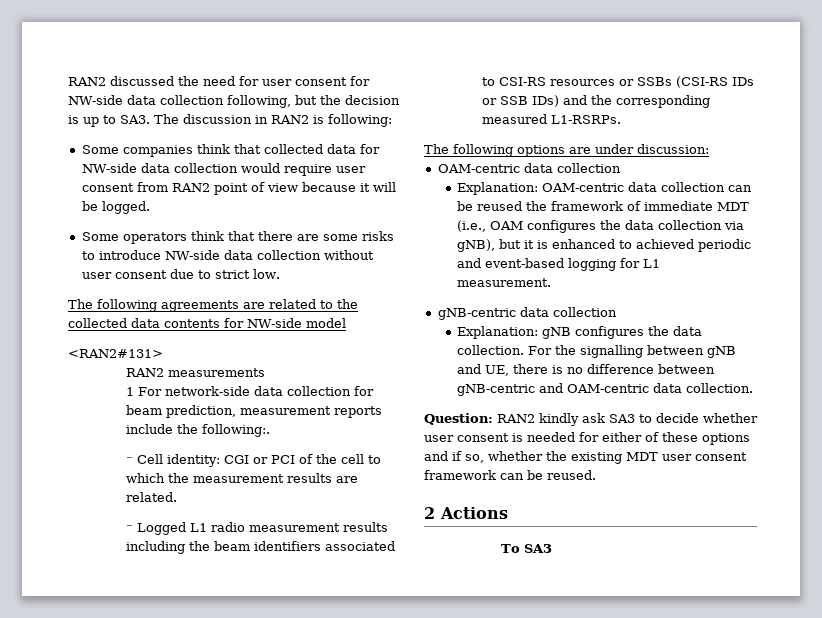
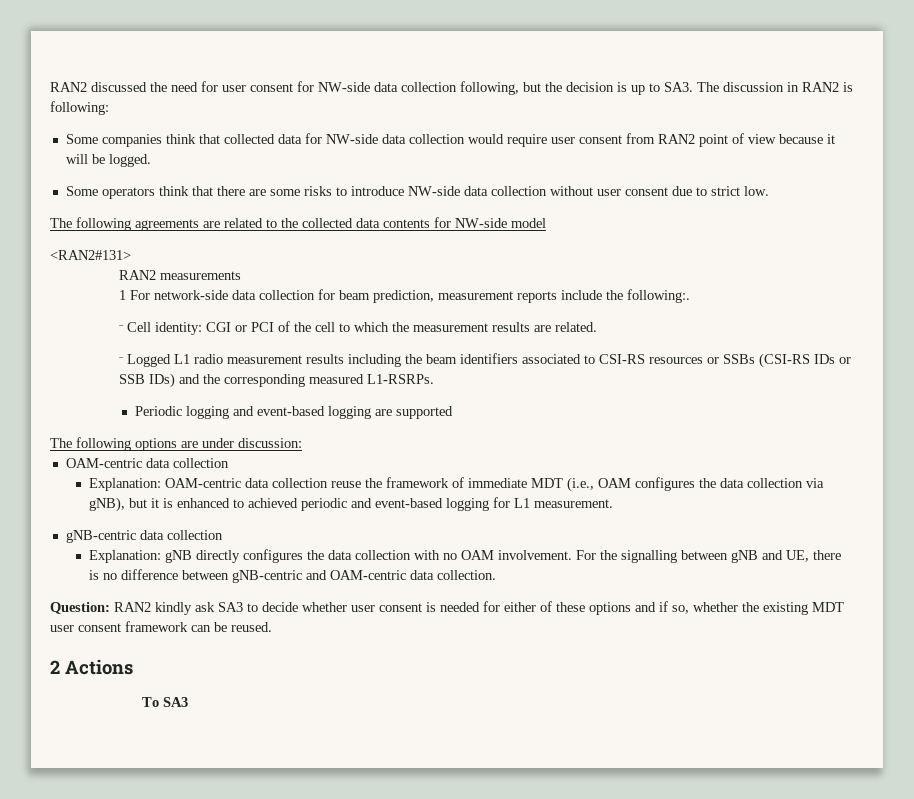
(621, 119) none -> [135,406,454,419] // Periodic logging and event-based logging are supported
[727,185,752,192] [456,201,522,211] can be reused -> [331,481,362,488] reuse
[574,326,702,339] [456,345,524,355] configures the data collection. -> [196,549,573,563] directly configures the data collection with no OAM involvement.

